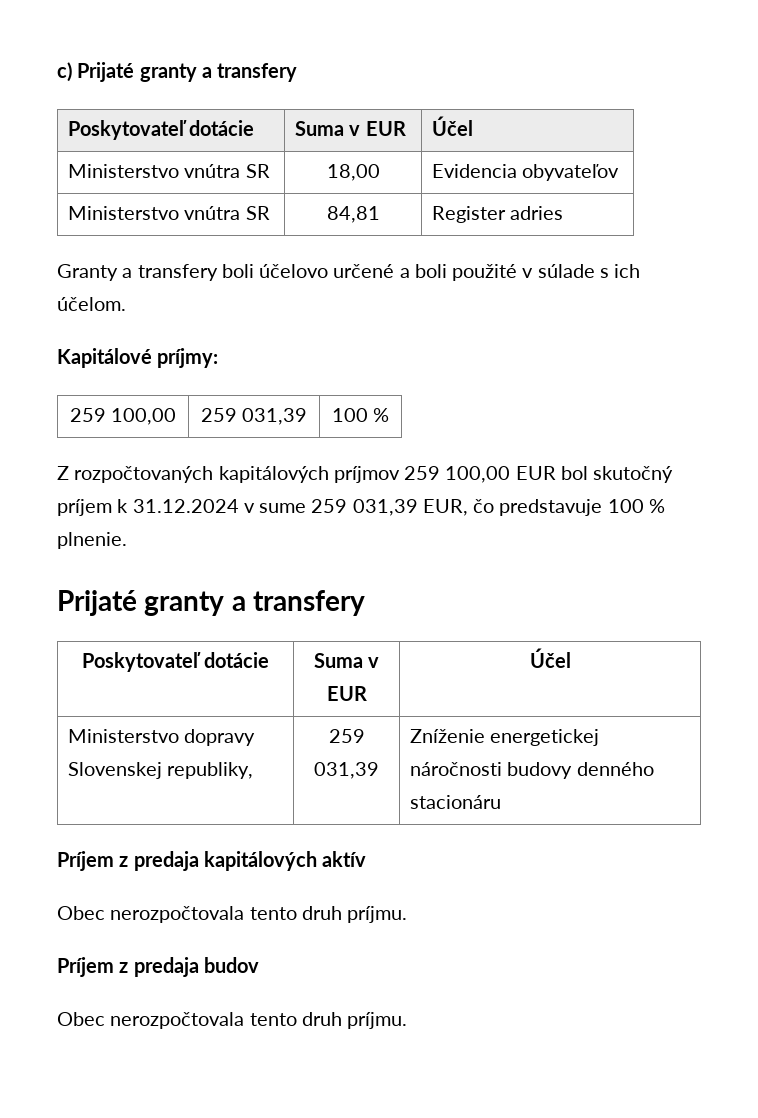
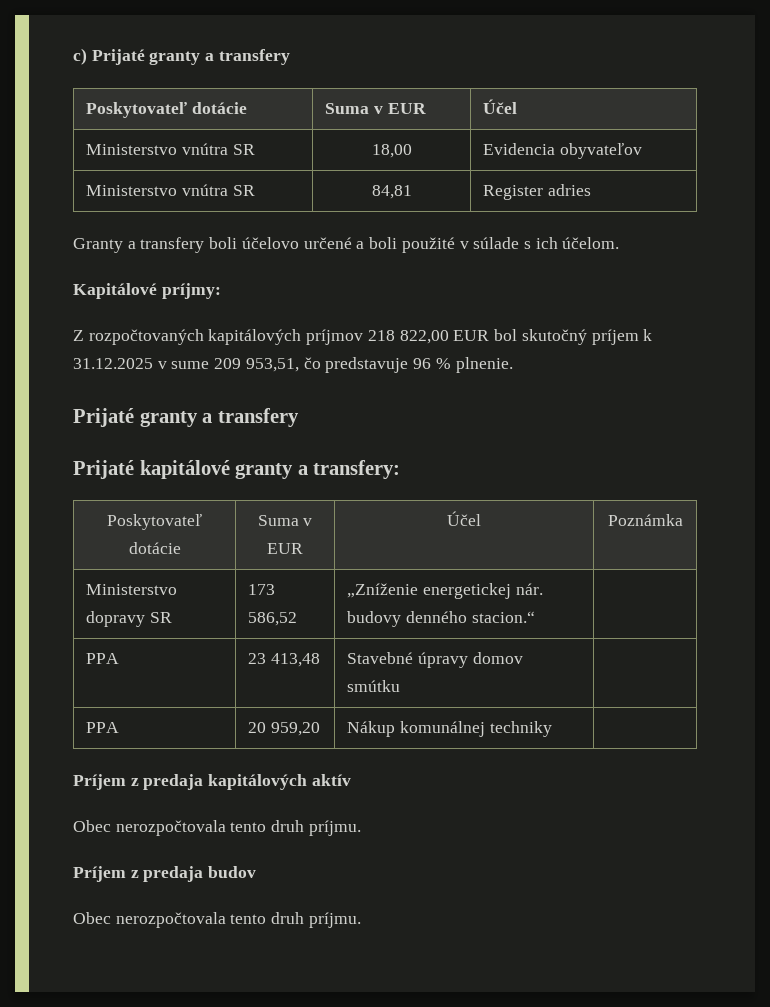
[69,408,177,425] [200,408,308,425] [331,408,390,422] // 259 100,00 | 259 031,39 | 100 % -> (221, 291) none
[404,466,511,483] 259 100,00 -> [367,330,449,344] 218 822,00
[132,499,239,513] 31.12.2024 -> [73,358,153,369] 31.12.2025
[311,499,468,516] 259 031,39 EUR, -> [214,358,299,372] 209 953,51,
[607,499,644,513] 100 -> [413,358,432,369] 96
[82,652,269,672] [313,653,380,668] [326,686,367,701] [529,648,571,668] // Poskytovateľ dotácie | Suma v EUR | Účel -> [73,460,401,479] [107,514,202,530] [128,542,181,554] [257,515,313,526] [267,543,303,554] [447,511,481,526] [607,514,683,526] // Prijaté kapitálové granty a transfery: // Poskytovateľ dotácie | Suma v EUR | Účel | Poznámka
[68,762,254,779] [328,729,365,743] [314,762,379,779] [410,729,600,746] [410,762,654,779] [410,795,502,809] Slovenskej republiky, | 259 031,39 | Zníženie energetickej náročnosti budovy denného stacionáru -> [150,612,173,623] [248,584,276,595] [248,612,298,626] [347,583,543,599] [347,611,535,627] [86,653,120,664] [248,653,321,667] [347,652,523,668] [347,680,401,692] [86,722,120,733] [248,722,321,736] [347,721,552,737] SR | 173 586,52 | „Zníženie energetickej nár. budovy denného stacion.“ | // PPA | 23 413,48 | Stavebné úpravy domov smútku | // PPA | 20 959,20 | Nákup komunálnej techniky |

